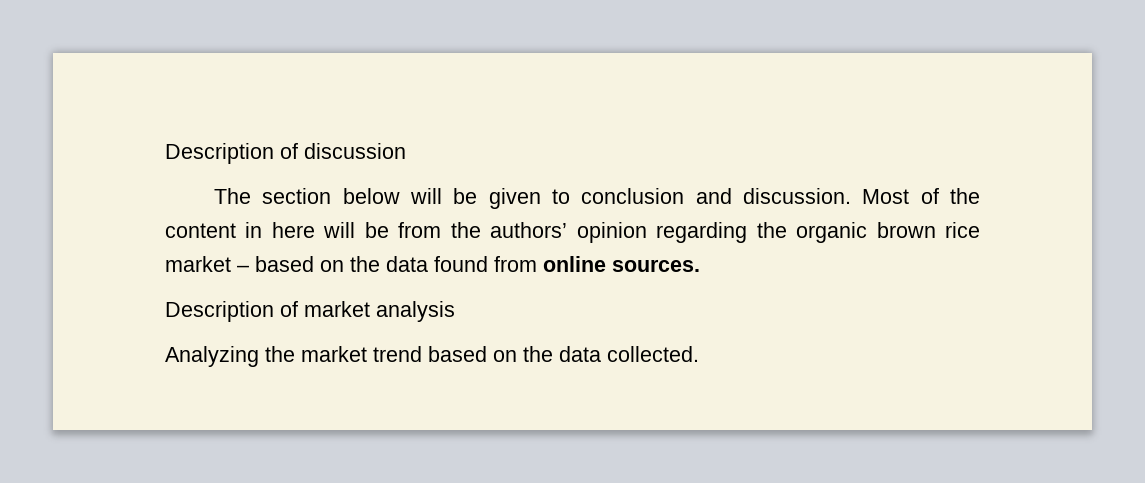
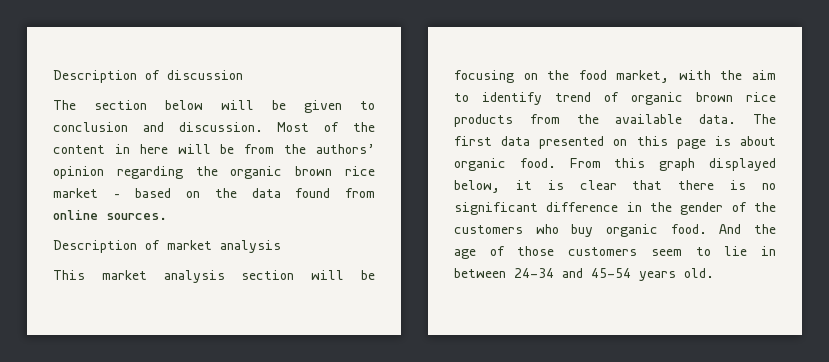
[165,346,699,367] Analyzing the market trend based on the data collected. -> [53,270,375,283] [454,70,776,83] [454,92,776,105] [454,114,776,127] [454,136,776,149] [454,158,776,171] [454,180,776,193] [454,202,776,215] [454,224,776,237] [454,246,776,259] [454,268,714,281] This market analysis section will be focusing on the food market, with the aim to identify trend of organic brown rice products from the available data. The first data presented on this page is about organic food. From this graph displayed below, it is clear that there is no significant difference in the gender of the customers who buy organic food. And the age of those customers seem to lie in between 24-34 and 45-54 years old.

